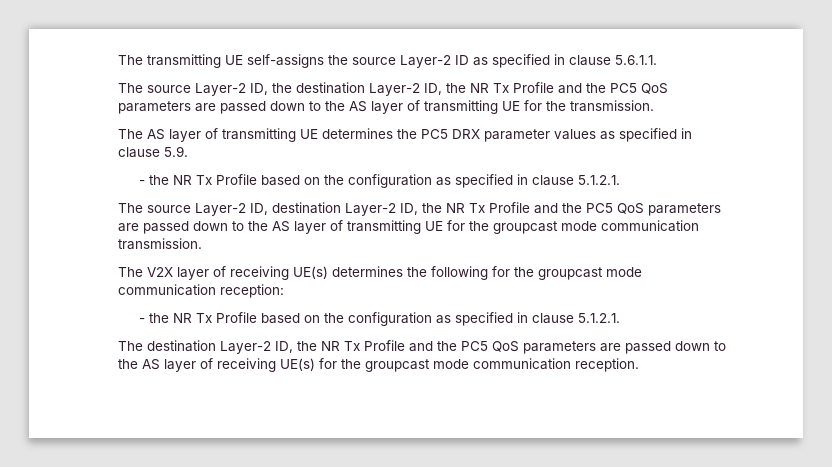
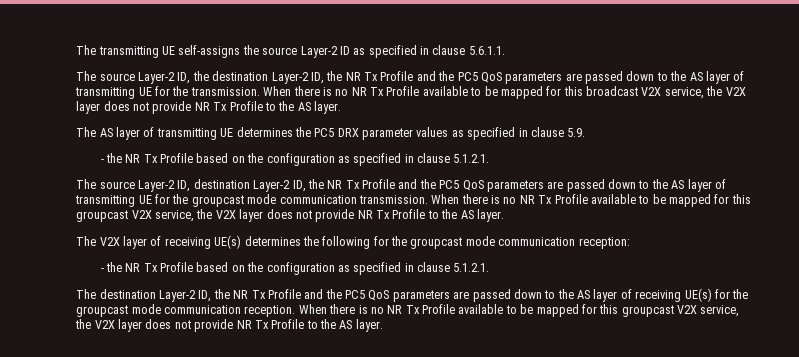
(655, 106) none -> [263,86,746,99] [76,101,342,114] When there is no NR Tx Profile available to be mapped for this broadcast V2X service, the V2X layer does not provide NR Tx Profile to the AS layer.
(203, 244) none -> [431,194,751,207] [76,209,504,222] When there is no NR Tx Profile available to be mapped for this groupcast V2X service, the V2X layer does not provide NR Tx Profile to the AS layer.
(640, 365) none -> [298,304,740,317] [75,319,383,332] When there is no NR Tx Profile available to be mapped for this groupcast V2X service, the V2X layer does not provide NR Tx Profile to the AS layer.

